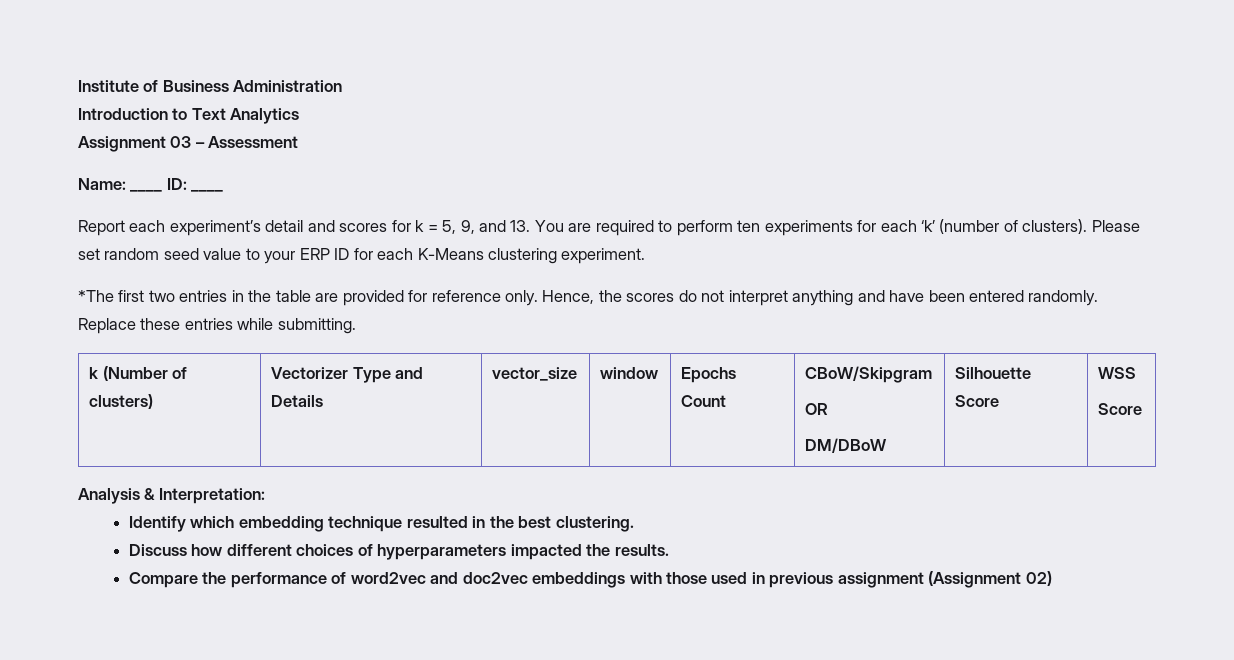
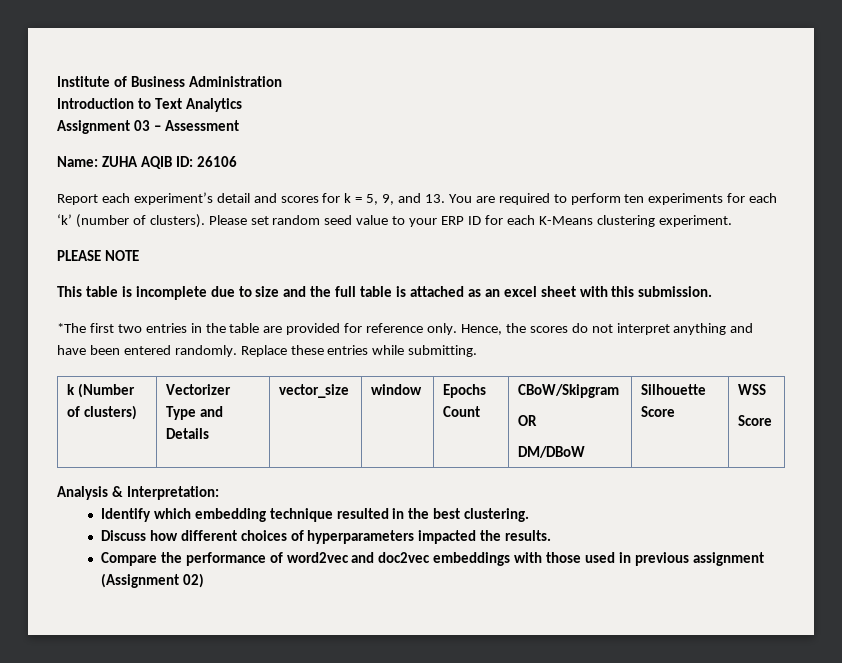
[130,190,163,192] [166,178,187,190] [191,190,224,192] ____ ID: ____ -> [101,156,237,169] ZUHA AQIB ID: 26106
(646, 256) none -> [57,250,139,261] [57,286,713,300] // PLEASE NOTE // This table is incomplete due to size and the full table is attached as an excel sheet with this submission.

